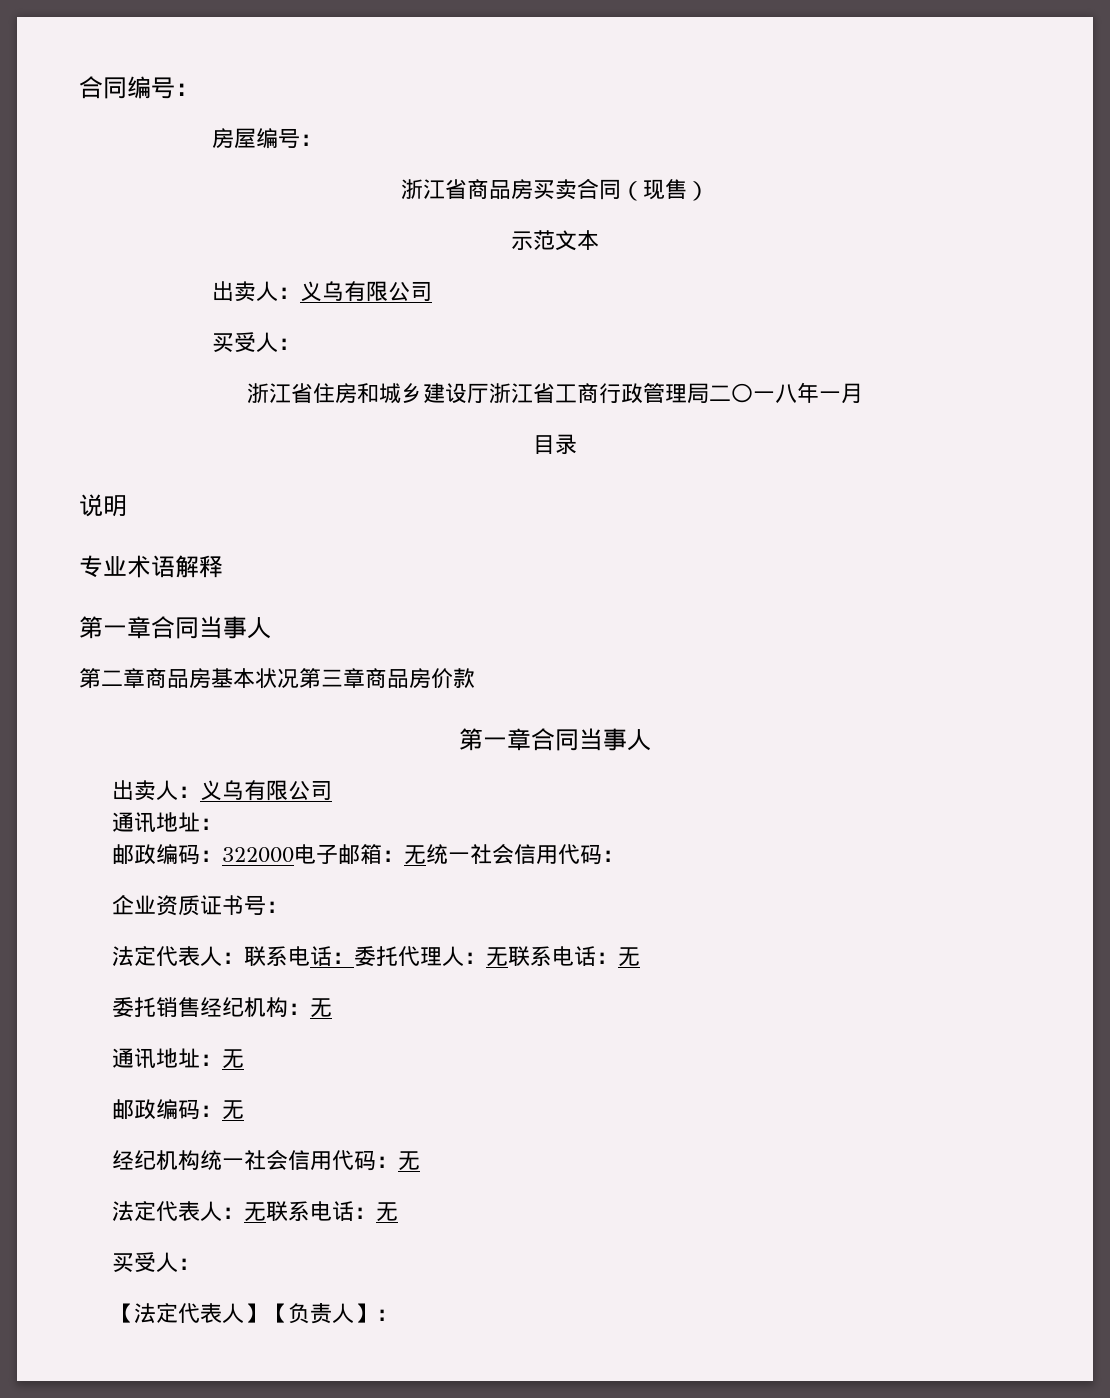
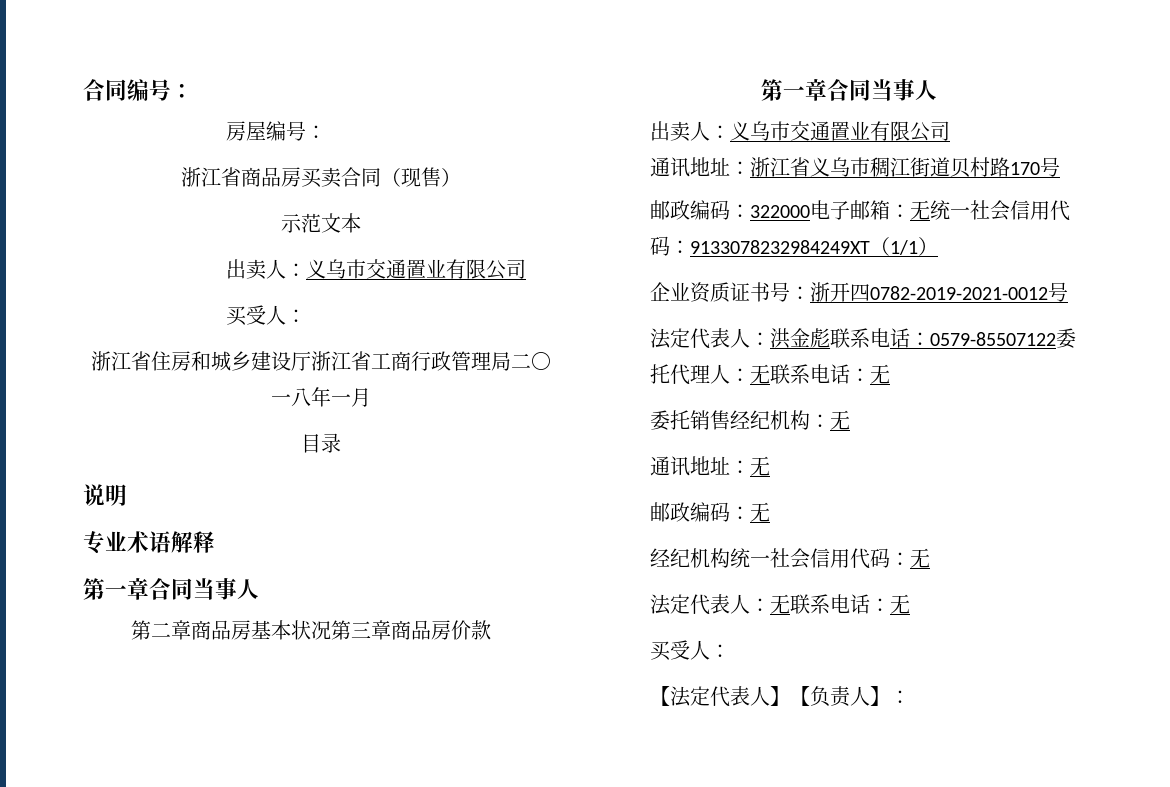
(344, 291) none -> [345,259,446,279] 市交通置业
(245, 790) none -> [770,121,871,141] 市交通置业
(223, 824) none -> [750,157,1061,178] 浙江省义乌市稠江街道贝村路170号
(625, 856) none -> [690,237,939,256] 9133078232984249XT（1/1）
[112,946,355,966] // 法定代表人：联系电话： -> [810,282,1069,302] [650,328,1057,349] 浙开四0782-2019-2021-0012号 // 法定代表人：洪金彪联系电话：0579-85507122

